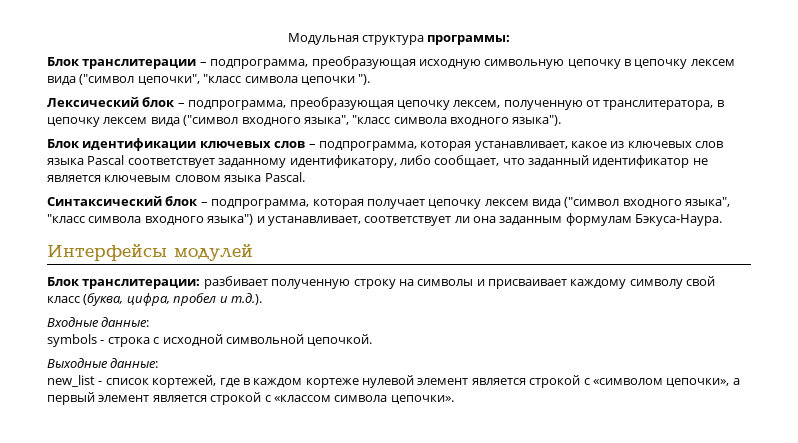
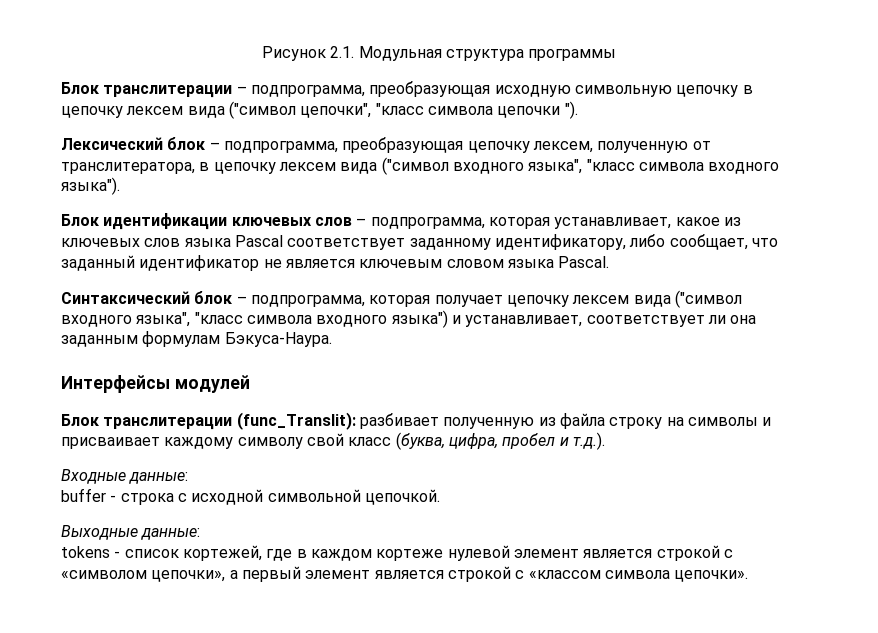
(287, 39) none -> [261,46,355,61] Рисунок 2.1.
[427,35,511,45] программы: -> [528,49,617,61] программы
[82,276,351,289] транслитерации: разбивает полученную -> [103,412,605,430] транслитерации (func_Translit): разбивает полученную из файла
[47,334,97,347] symbols -> [61,488,106,502] buffer
[47,375,95,387] new_list -> [61,546,110,558] tokens

